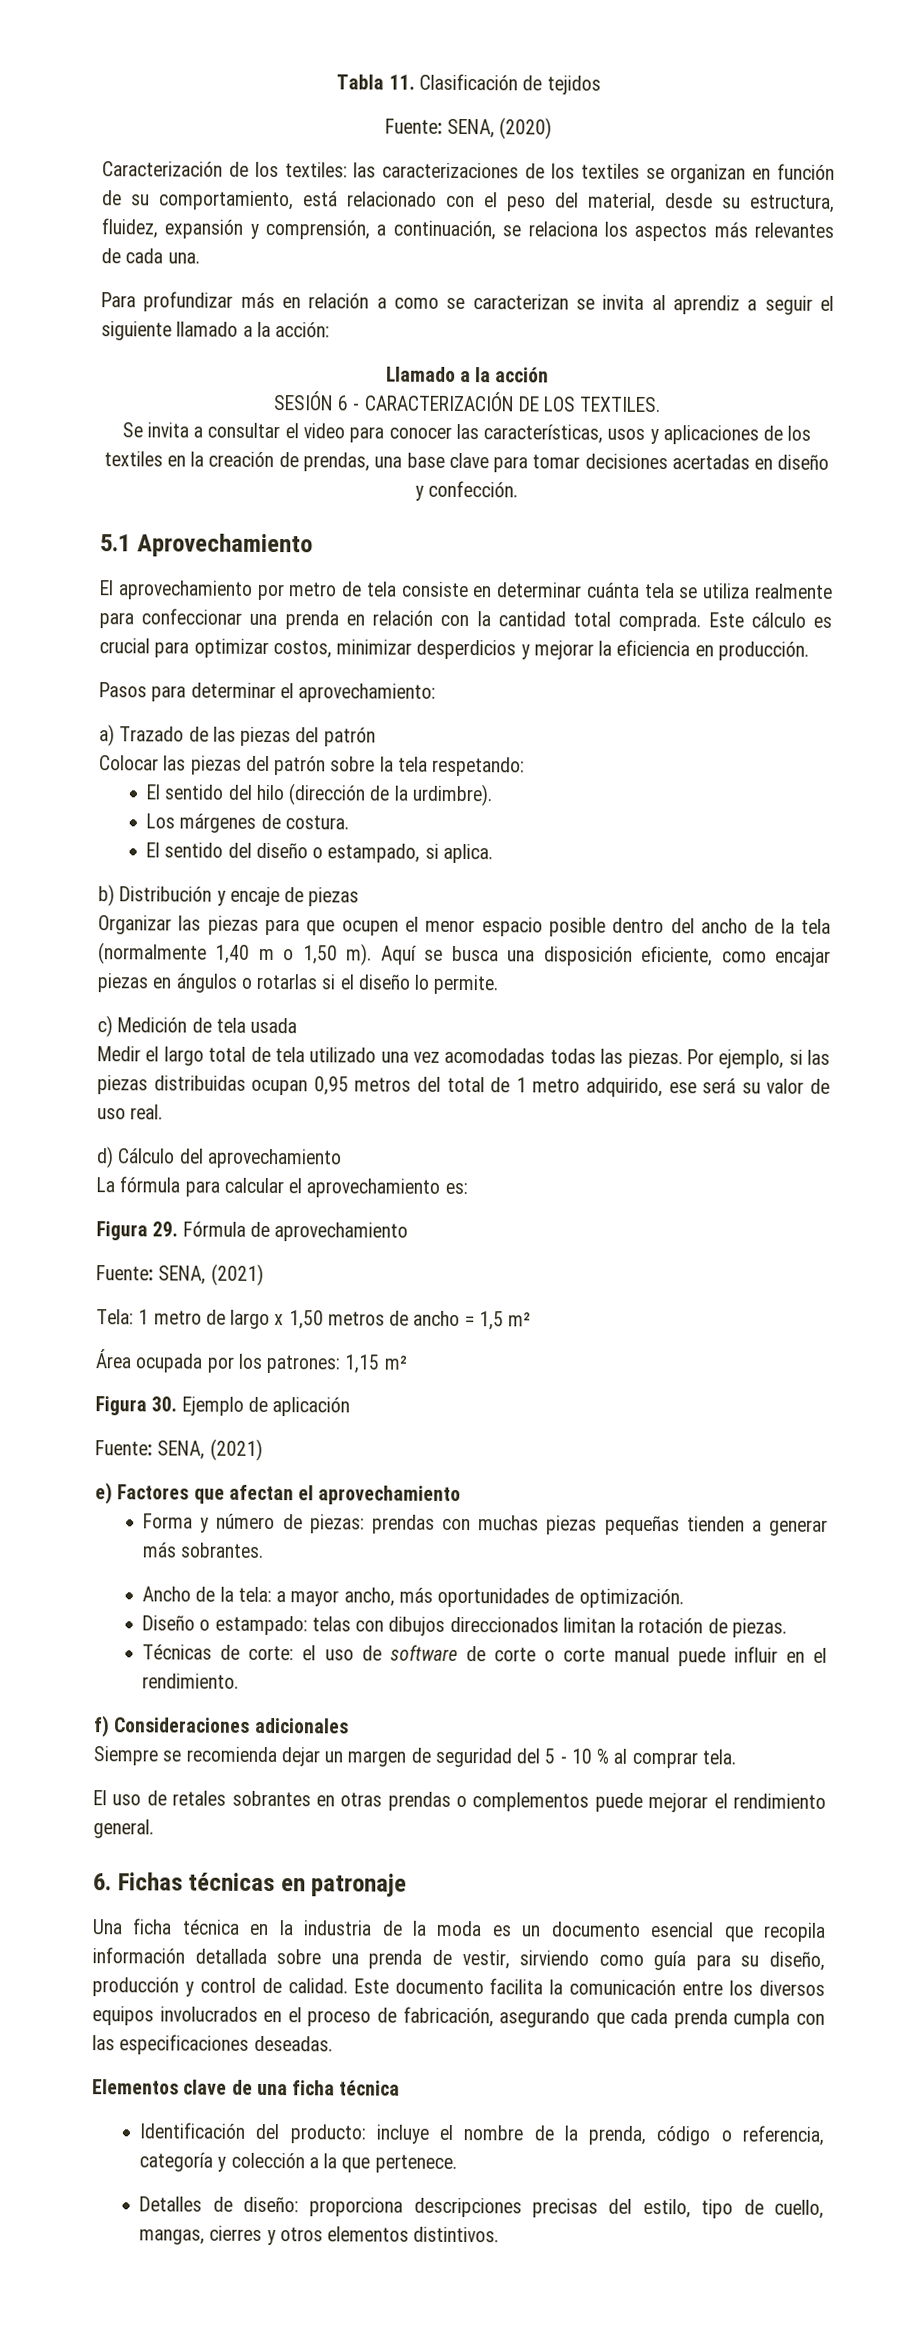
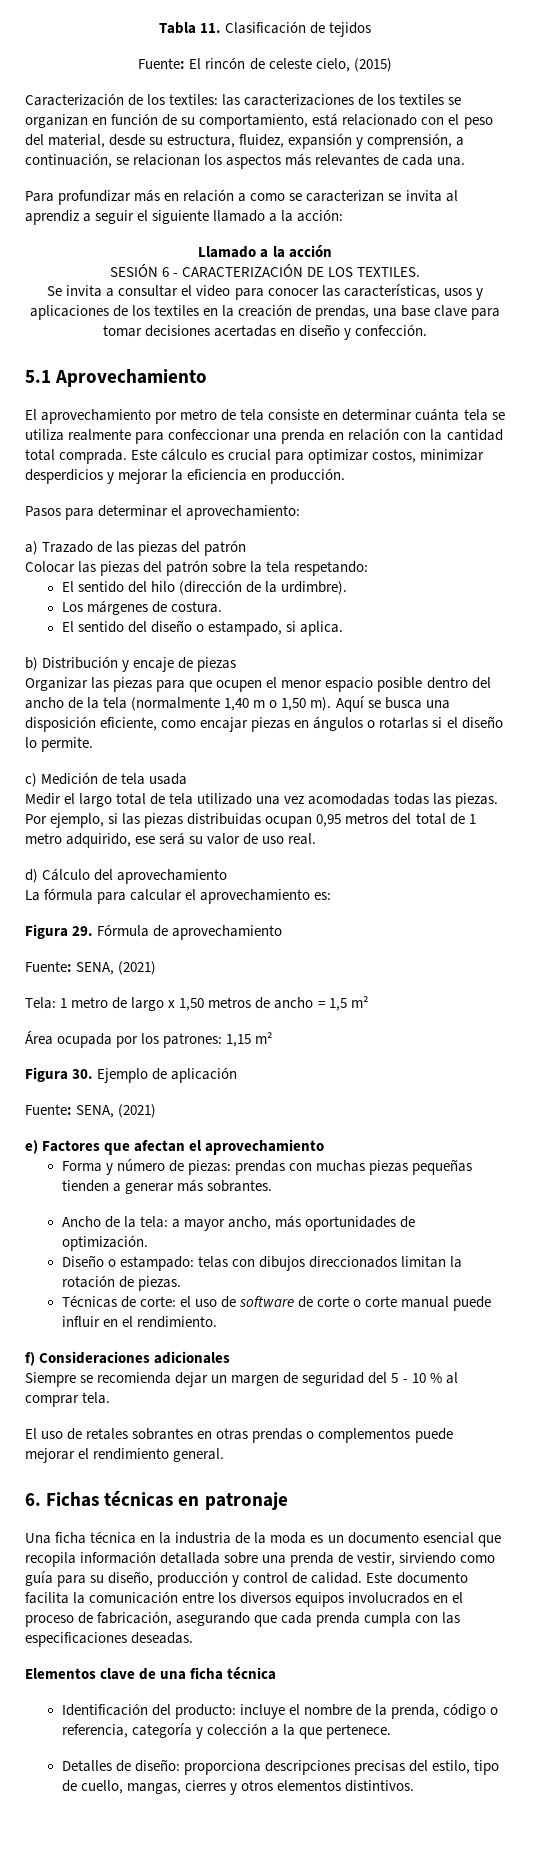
[447,117,553,140] SENA, (2020) -> [189,57,392,72] El rincón de celeste cielo, (2015)
[527,221,598,237] relaciona -> [133,154,201,166] relacionan

